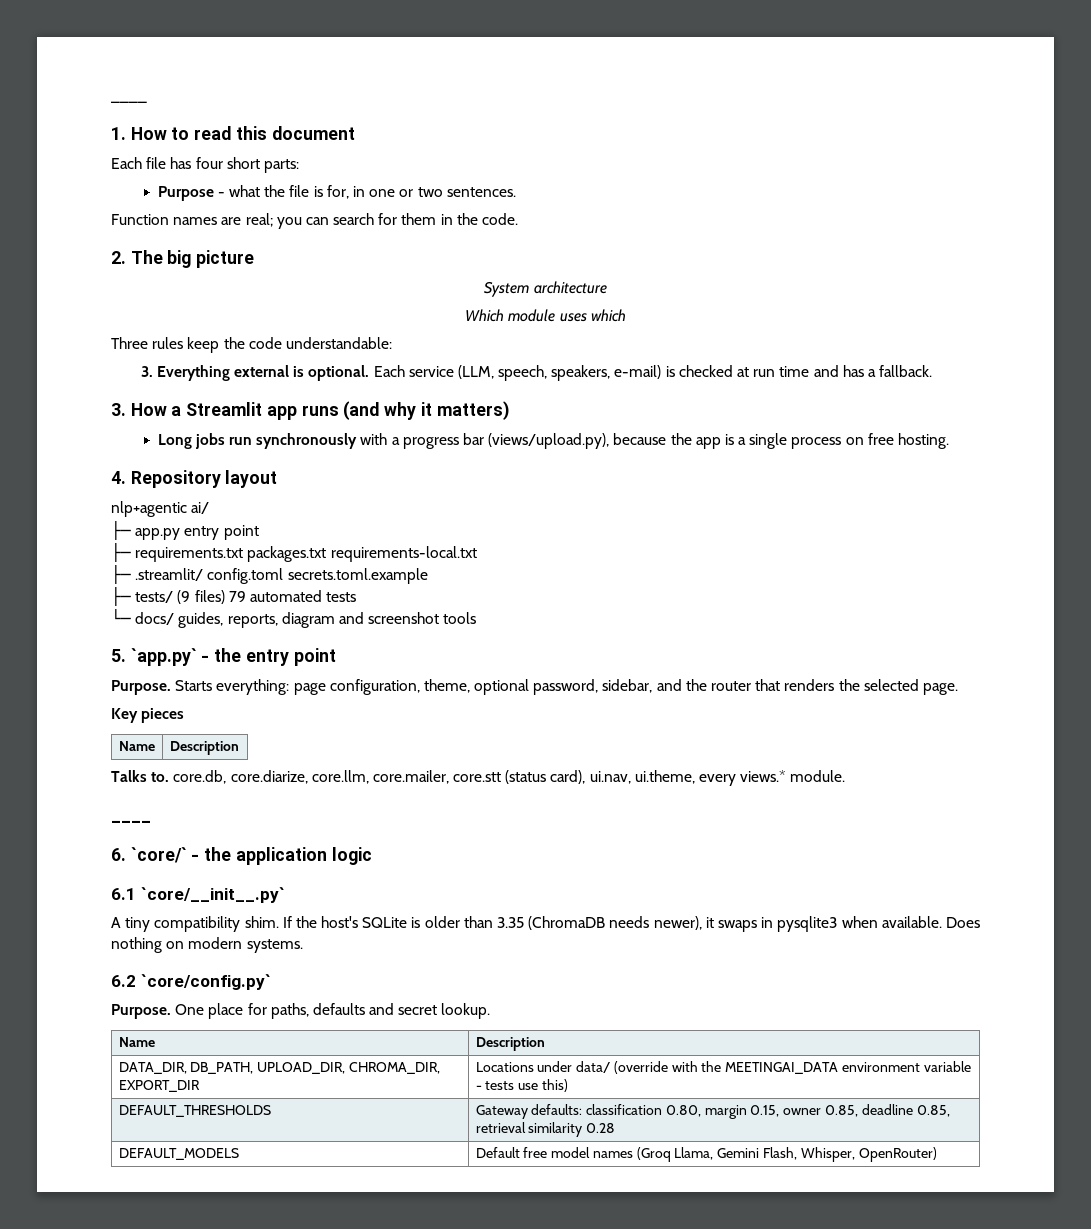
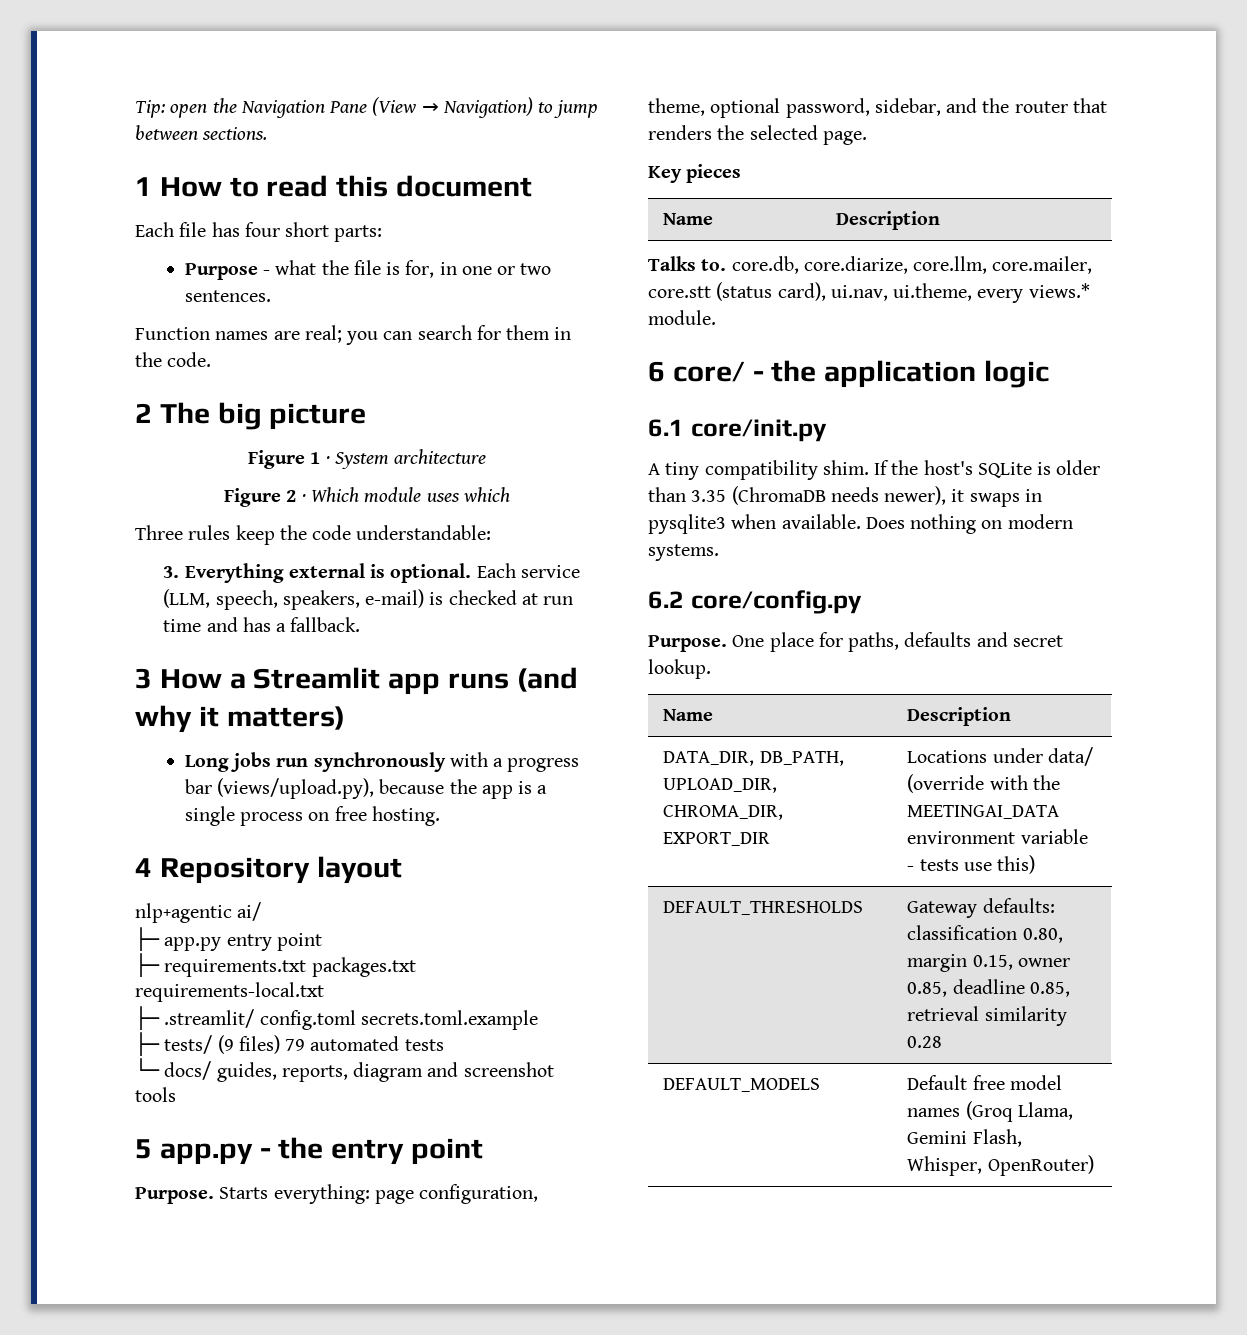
[111,101,147,103] [111,127,126,140] ____ // 1. -> [135,97,599,118] [135,125,268,140] [135,177,152,196] Tip: open the Navigation Pane (View → Navigation) to jump between sections. // 1
[111,251,126,264] 2. -> [135,403,152,423] 2
(255, 259) none -> [247,450,330,469] Figure 1 ·
(607, 287) none -> [224,488,306,507] Figure 2 ·
[111,403,126,416] 3. -> [135,668,152,689] 3
[111,471,126,484] 4. -> [135,858,152,877] 4
[111,648,197,666] 5. `app.py` -> [135,1139,253,1165] 5 app.py
[111,820,151,823] [111,847,187,863] ____ // 6. `core/` -> [648,361,745,382] 6 core/
[140,887,285,903] `core/__init__.py` -> [690,419,827,442] core/init.py
[140,974,271,990] `core/config.py` -> [690,590,862,614] core/config.py

